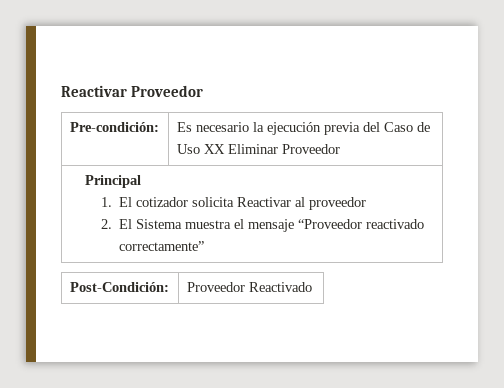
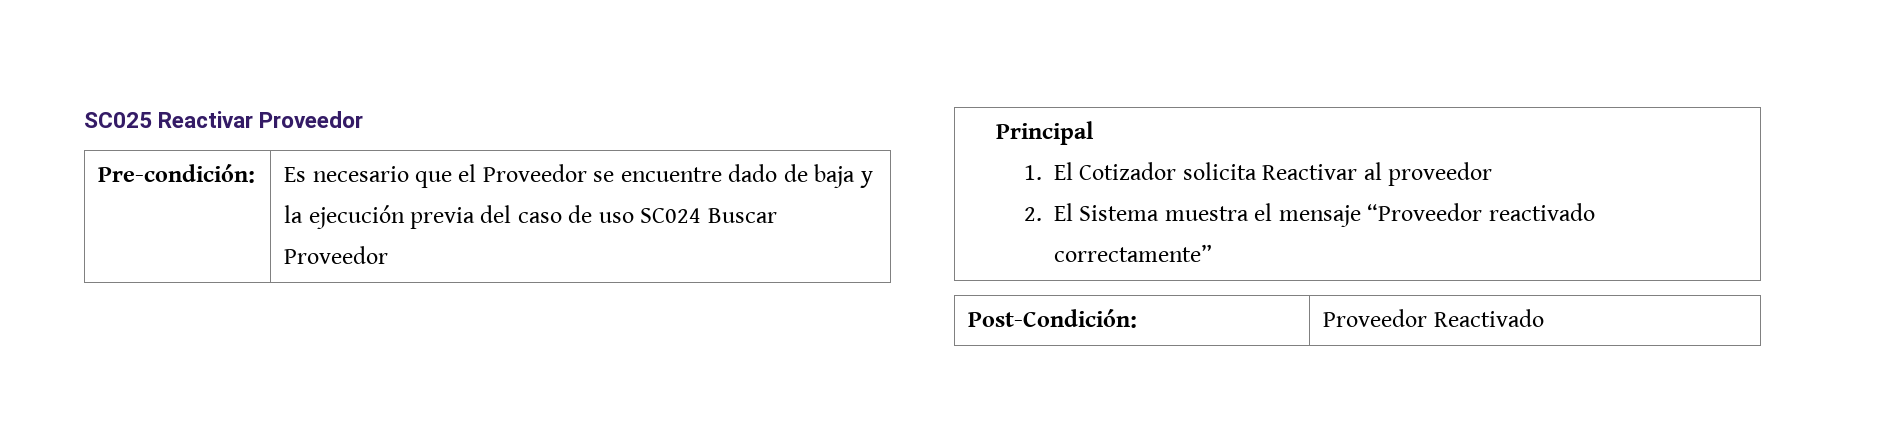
(61, 91) none -> [84,112,152,128] SC025
[252,122,430,135] [176,144,278,154] la ejecución previa del Caso de Uso XX Eliminar -> [414,164,873,188] [284,205,777,229] que el Proveedor se encuentre dado de baja y la ejecución previa del caso de uso SC024 Buscar
[136,197,189,207] cotizador -> [1079,162,1177,180] Cotizador

